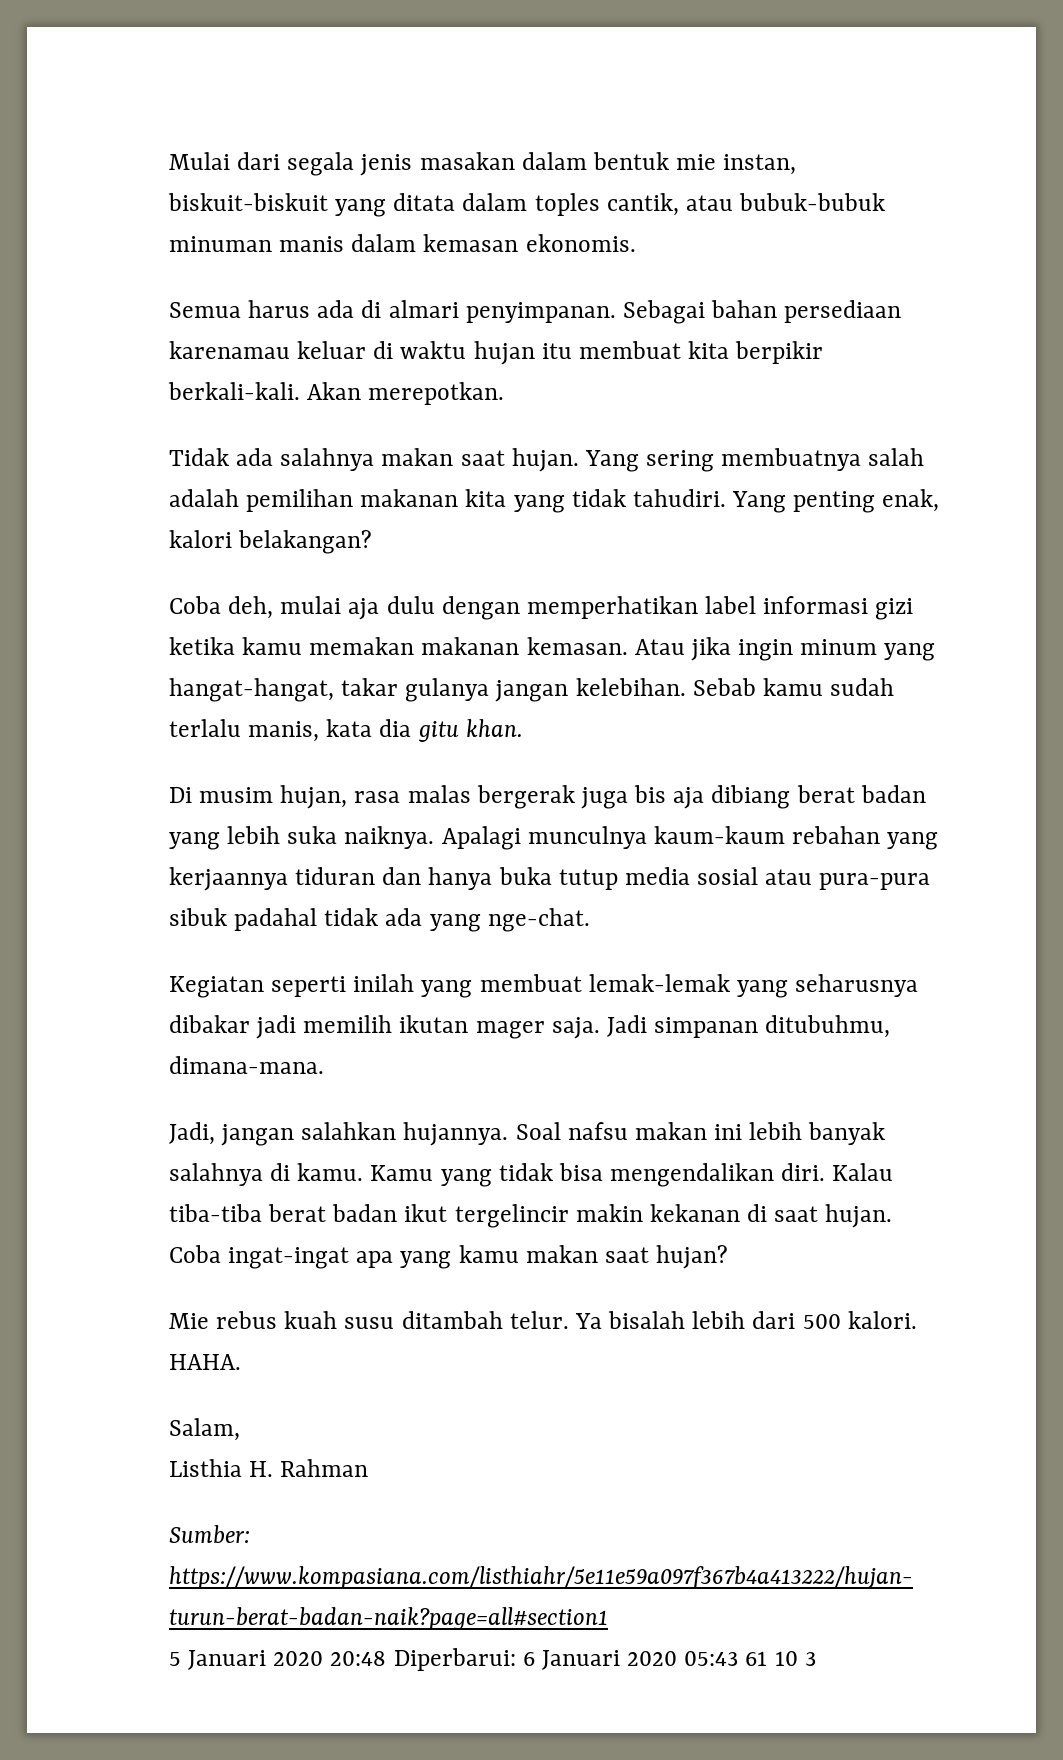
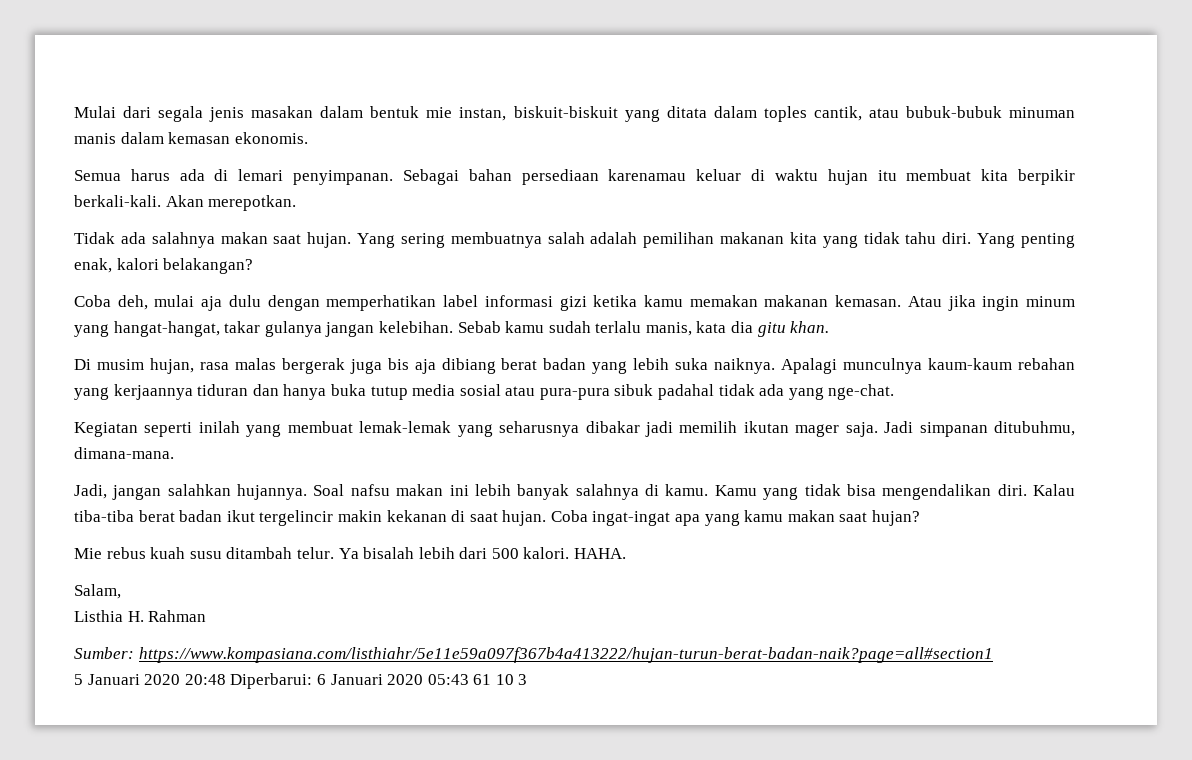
[388,300,459,318] almari -> [238,169,284,181] lemari
[632,489,726,507] tahudiri. -> [905,232,972,244] tahu diri.

